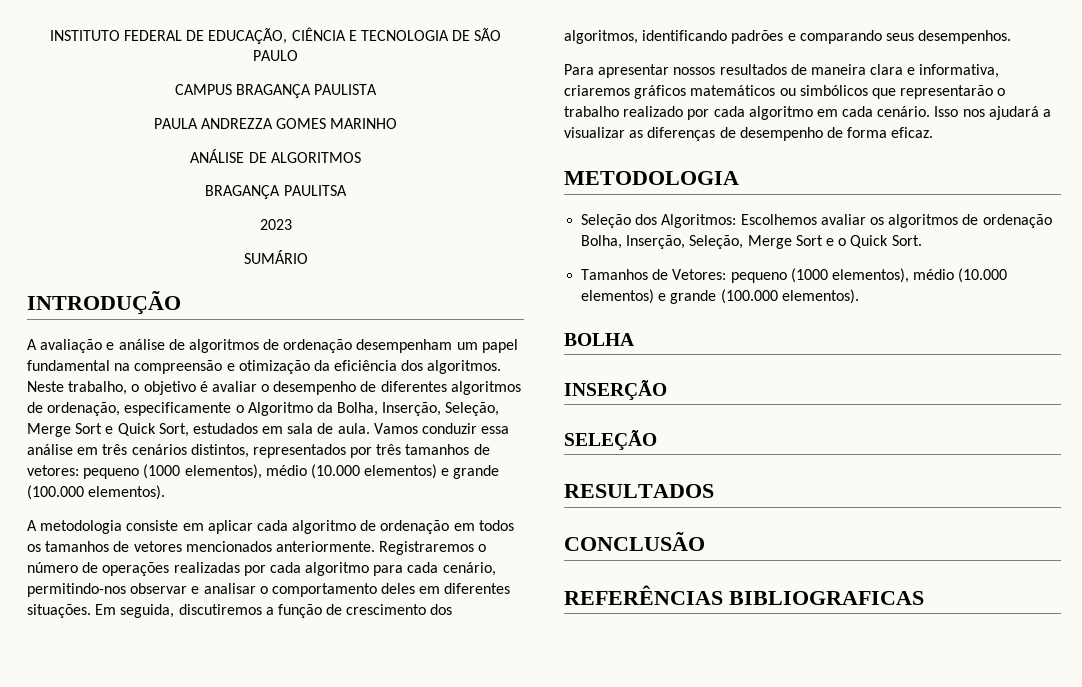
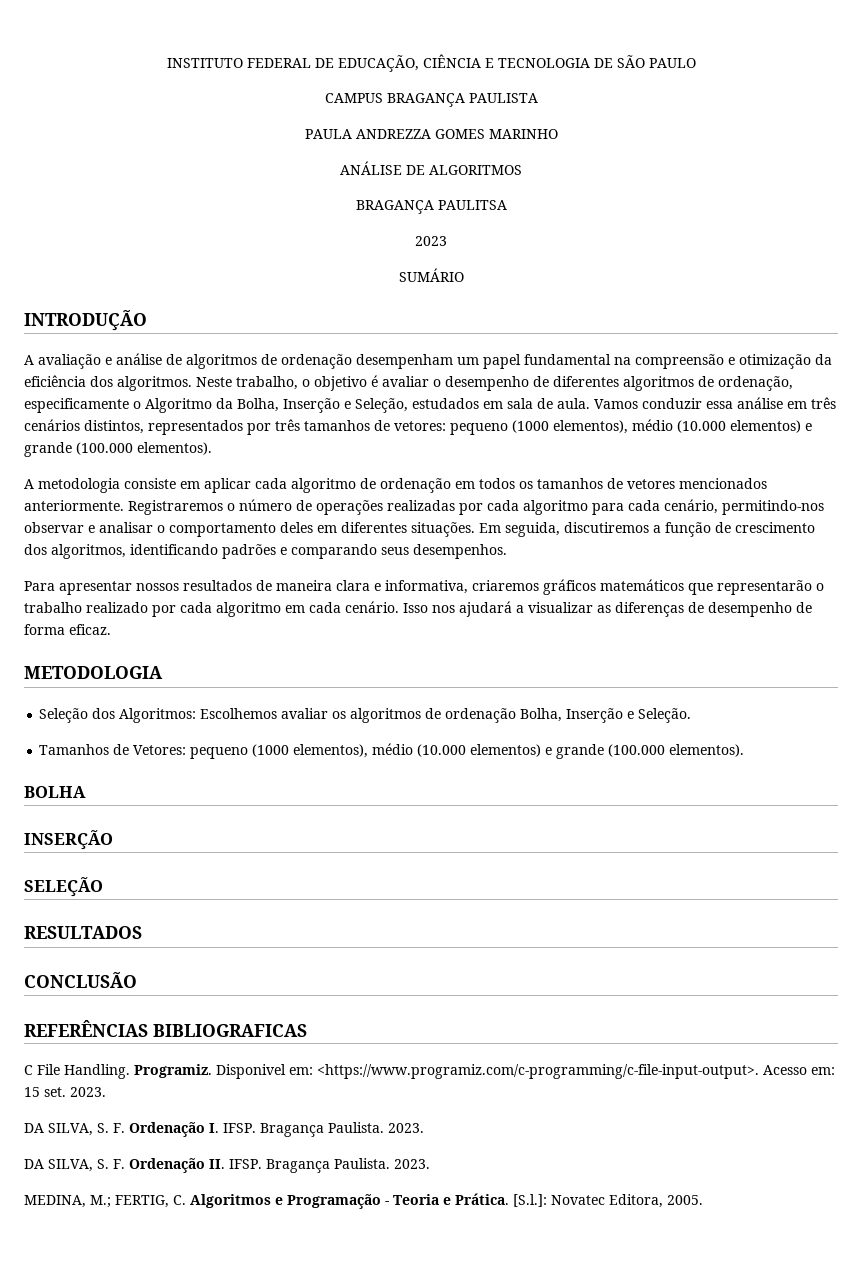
[382,402,500,416] [27,423,189,437] Inserção, Seleção, Merge Sort e Quick Sort, -> [283,398,408,413] Inserção e Seleção,
[779,85,868,96] ou simbólicos -> (684, 585) none
[626,235,922,249] Inserção, Seleção, Merge Sort e o Quick Sort. -> [566,708,692,723] Inserção e Seleção.
(924, 598) none -> [24,1064,835,1079] [24,1087,106,1097] [24,1122,424,1137] [24,1158,430,1173] [24,1193,703,1209] // C File Handling. Programiz. Disponivel em: <https://www.programiz.com/c-programming/c-file-input-output>. Acesso em: 15 set. 2023. // DA SILVA, S. F. Ordenação I. IFSP. Bragança Paulista. 2023. // DA SILVA, S. F. Ordenação II. IFSP. Bragança Paulista. 2023. // MEDINA, M.; FERTIG, C. Algoritmos e Programação - Teoria e Prática. [S.l.]: Novatec Editora, 2005.

